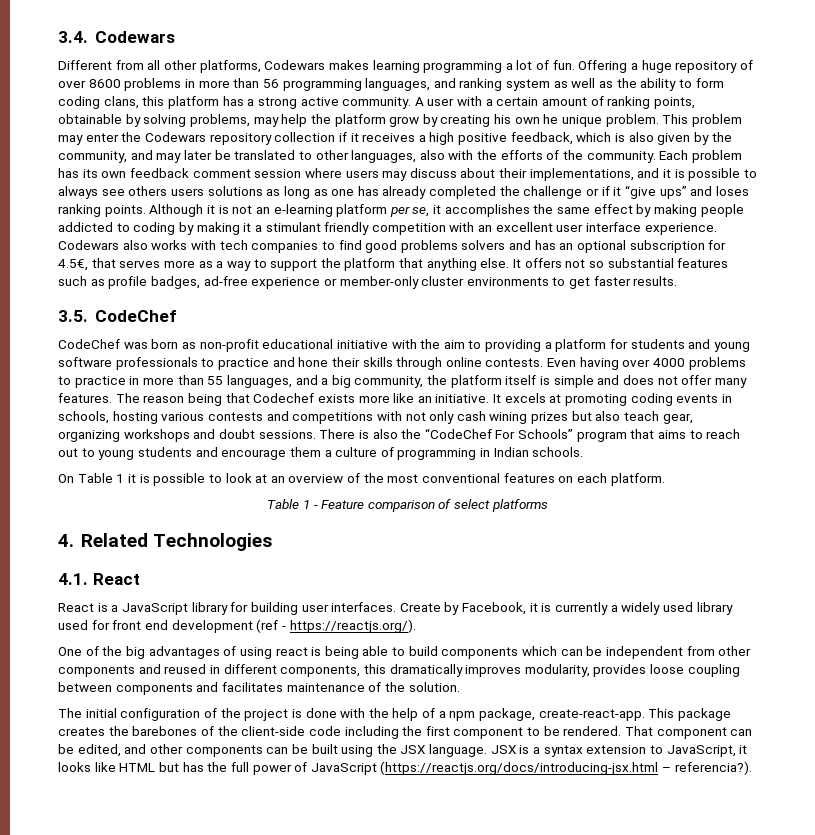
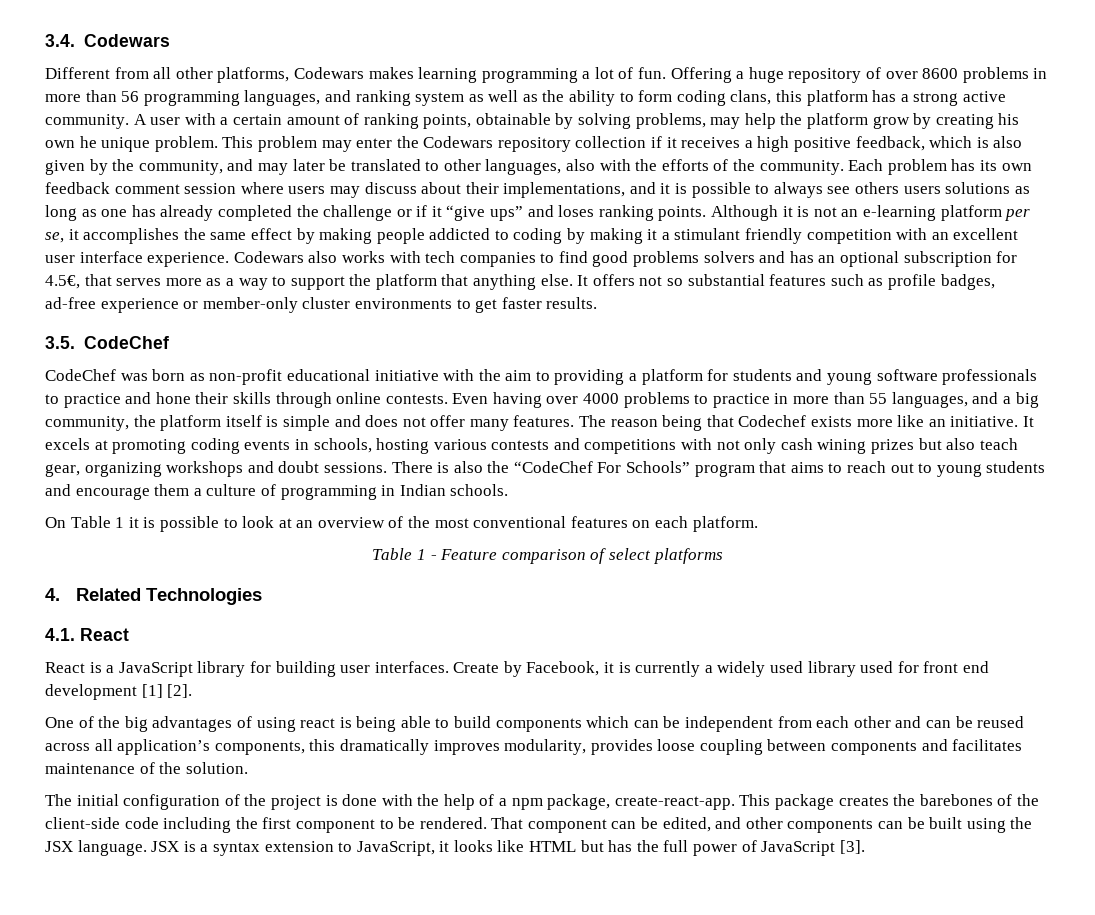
[256,619,416,633] (ref - https://reactjs.org/). -> [141,684,193,698] [1] [2].
[718,646,752,656] [58,664,277,677] other components and reused in different -> [816,716,1025,728] [45,739,211,755] each other and can be reused across all application’s
[380,761,752,775] (https://reactjs.org/docs/introducing-jsx.html – referencia?). -> [839,840,865,854] [3].

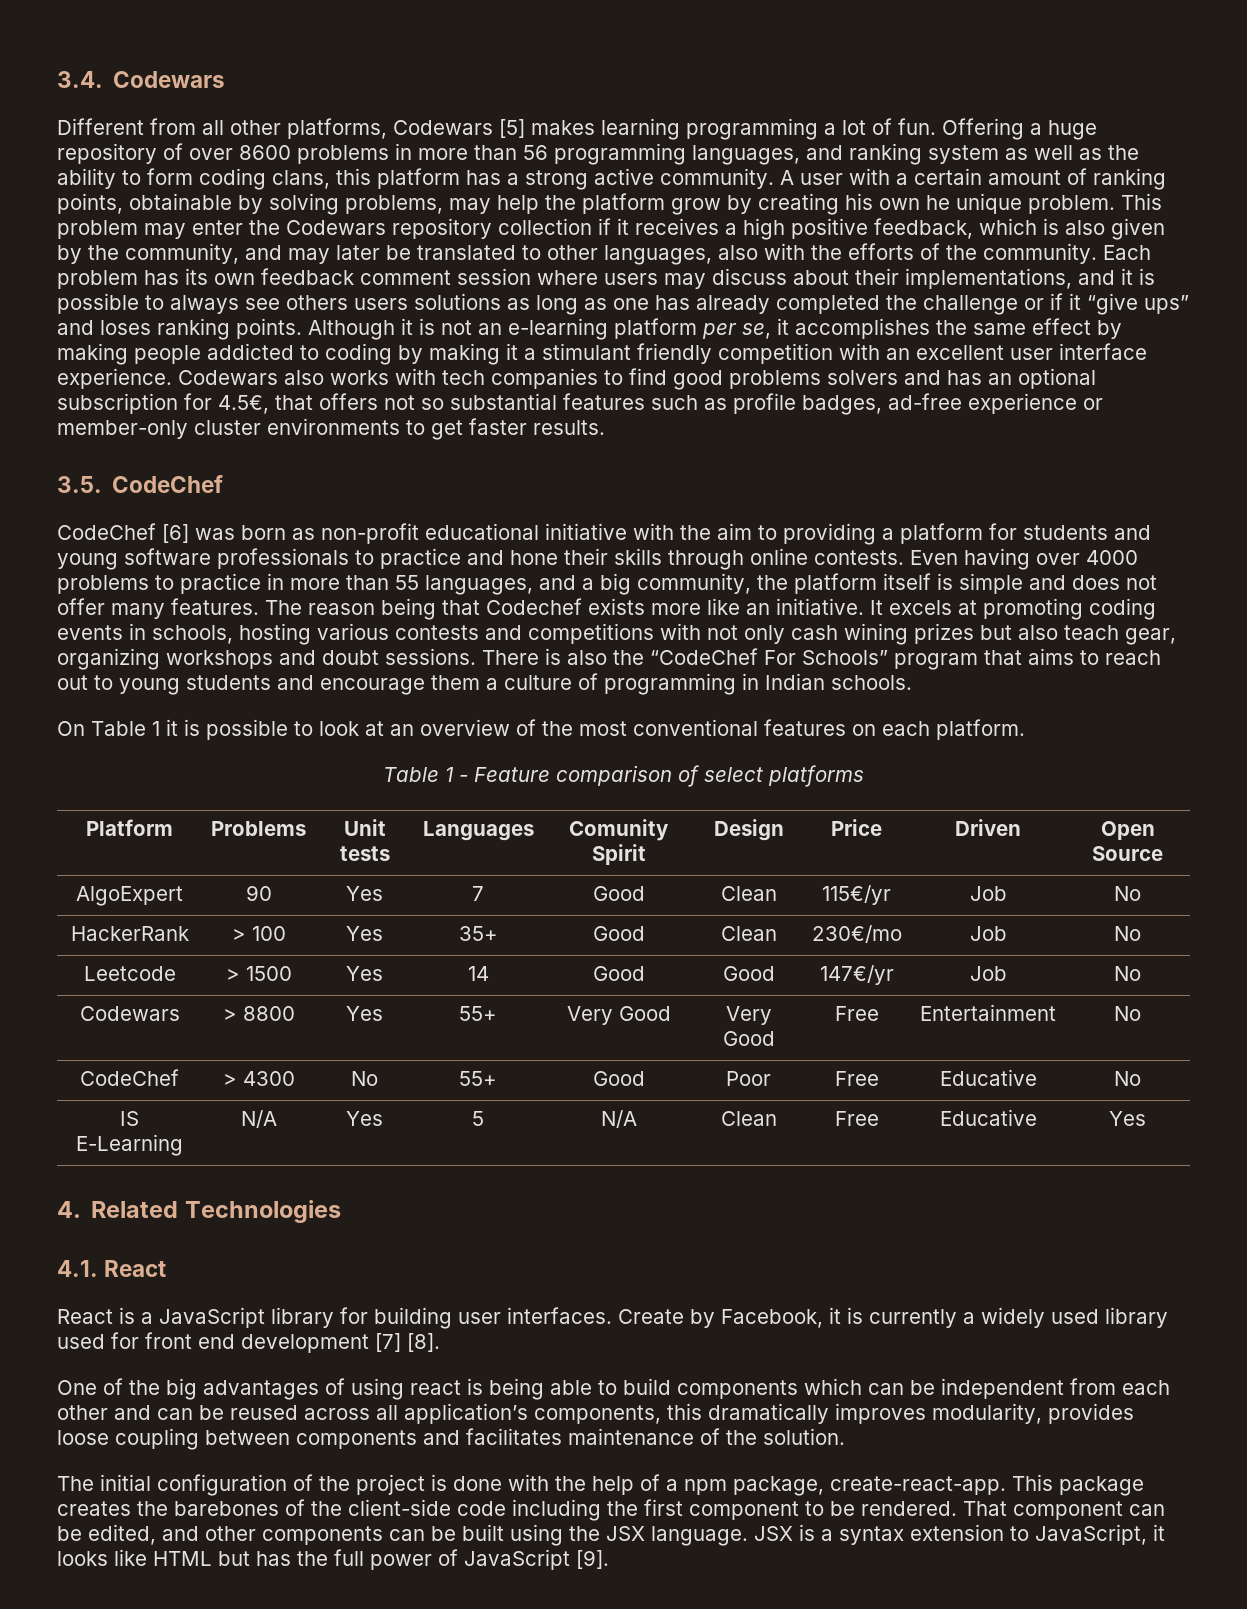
(364, 73) none -> [499,119,525,138] [5]
[116,274,589,290] serves more as a way to support the platform that anything else. It -> (313, 402) none
(116, 375) none -> [162,524,189,543] [6]
(723, 556) none -> [86,819,173,836] [211,821,306,836] [343,819,386,836] [339,846,390,861] [422,821,534,841] [569,819,669,841] [591,844,646,865] [713,819,784,841] [831,819,882,836] [955,819,1021,836] [1100,821,1155,840] [1092,846,1163,861] [76,886,183,906] [245,885,272,901] [346,886,384,901] [472,886,485,901] [592,886,645,901] [720,886,777,901] [822,885,891,905] [969,886,1007,901] [1114,886,1141,901] [70,926,189,941] [231,926,286,941] [346,926,384,941] [458,926,498,941] [592,926,645,941] [720,926,777,941] [811,925,902,943] [969,926,1007,941] [1114,926,1141,941] [83,966,176,981] [225,966,292,981] [346,966,384,981] [467,966,489,981] [592,966,645,981] [722,966,775,981] [819,965,894,985] [969,966,1007,981] [1114,966,1141,981] [79,1006,180,1021] [222,1006,295,1021] [346,1006,384,1021] [459,1006,498,1021] [566,1006,671,1025] [725,1006,772,1025] [722,1031,775,1046] [834,1006,879,1021] [920,1004,1056,1021] [1114,1006,1141,1021] [80,1069,179,1086] [222,1071,295,1086] [351,1071,379,1086] [459,1071,498,1086] [592,1071,645,1086] [726,1071,771,1086] [834,1071,879,1086] [939,1069,1037,1086] [1114,1071,1141,1086] [120,1111,139,1126] [76,1134,183,1156] [240,1110,277,1128] [346,1111,384,1126] [472,1111,485,1126] [600,1110,637,1128] [720,1111,777,1126] [834,1111,879,1126] [939,1109,1037,1126] [1109,1111,1146,1126] // Platform | Problems | Unit tests | Languages | Comunity Spirit | Design | Price | Driven | Open Source // AlgoExpert | 90 | Yes | 7 | Good | Clean | 115€/yr | Job | No // HackerRank | > 100 | Yes | 35+ | Good | Clean | 230€/mo | Job | No // Leetcode | > 1500 | Yes | 14 | Good | Good | 147€/yr | Job | No // Codewars | > 8800 | Yes | 55+ | Very Good | Very Good | Free | Entertainment | No // CodeChef | > 4300 | No | 55+ | Good | Poor | Free | Educative | No // IS E-Learning | N/A | Yes | 5 | N/A | Clean | Free | Educative | Yes
[141,684,193,698] [1] [2]. -> [375,1333,440,1352] [7] [8].
[839,840,865,854] [3]. -> [576,1550,609,1569] [9].

